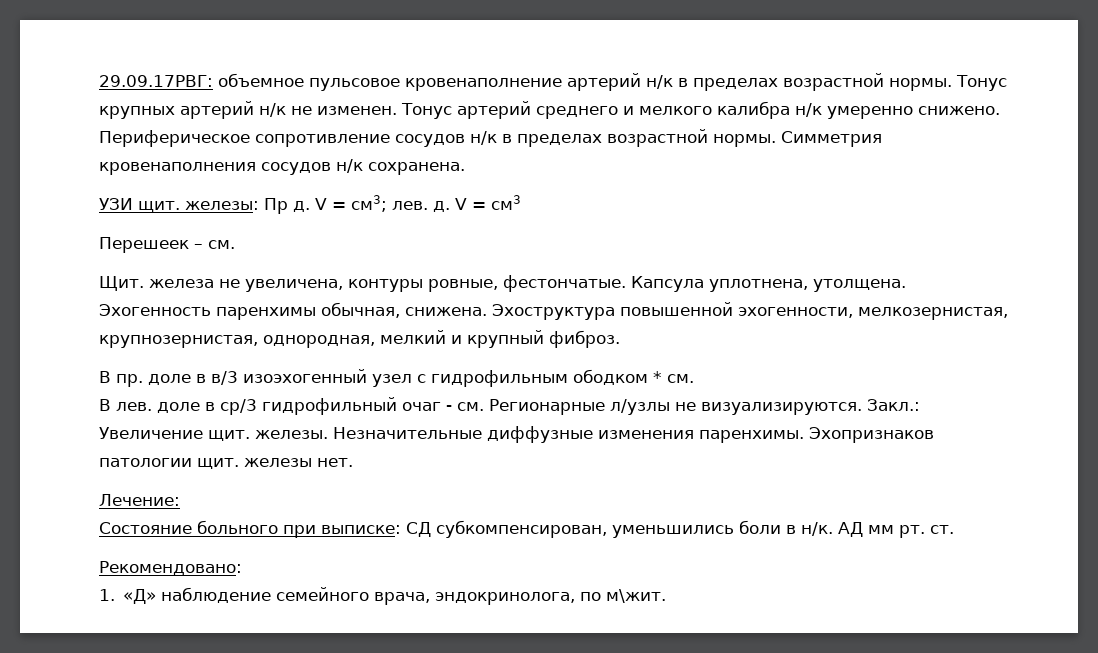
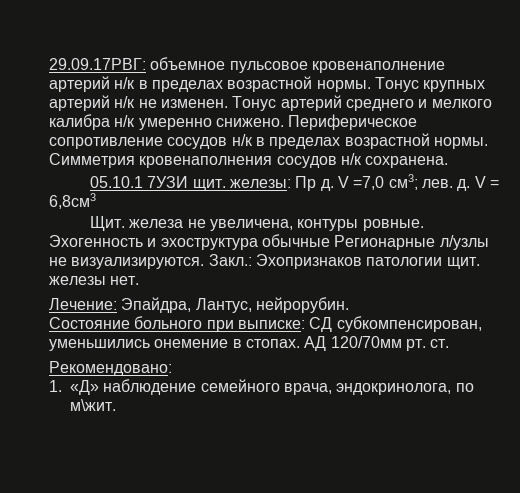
[99,198,133,210] УЗИ -> [90,176,189,188] 05.10.1 7УЗИ
[332,202,346,210] = -> [353,176,385,190] =7,0
[491,195,521,210] [99,237,235,253] см3 // Перешеек – см. -> [49,193,96,209] 6,8см3
[428,275,906,292] [99,302,1008,320] [99,330,620,348] [99,369,694,387] [99,397,484,415] ровные, фестончатые. Капсула уплотнена, утолщена. Эхогенность паренхимы обычная, снижена. Эхоструктура повышенной эхогенности, мелкозернистая, крупнозернистая, однородная, мелкий и крупный фиброз. // В пр. доле в в/3 изоэхогенный узел с гидрофильным ободком * см. // В лев. доле в ср/3 гидрофильный очаг - см. -> [362,219,424,231] [49,234,330,250] ровные. Эхогенность и эхоструктура обычные
[99,426,804,443] Увеличение щит. железы. Незначительные диффузные изменения паренхимы. -> (252, 260) none
(180, 500) none -> [121,297,349,313] Эпайдра, Лантус, нейрорубин.
[739,520,894,537] боли в н/к. АД мм -> [154,336,402,351] онемение в стопах. АД 120/70мм

